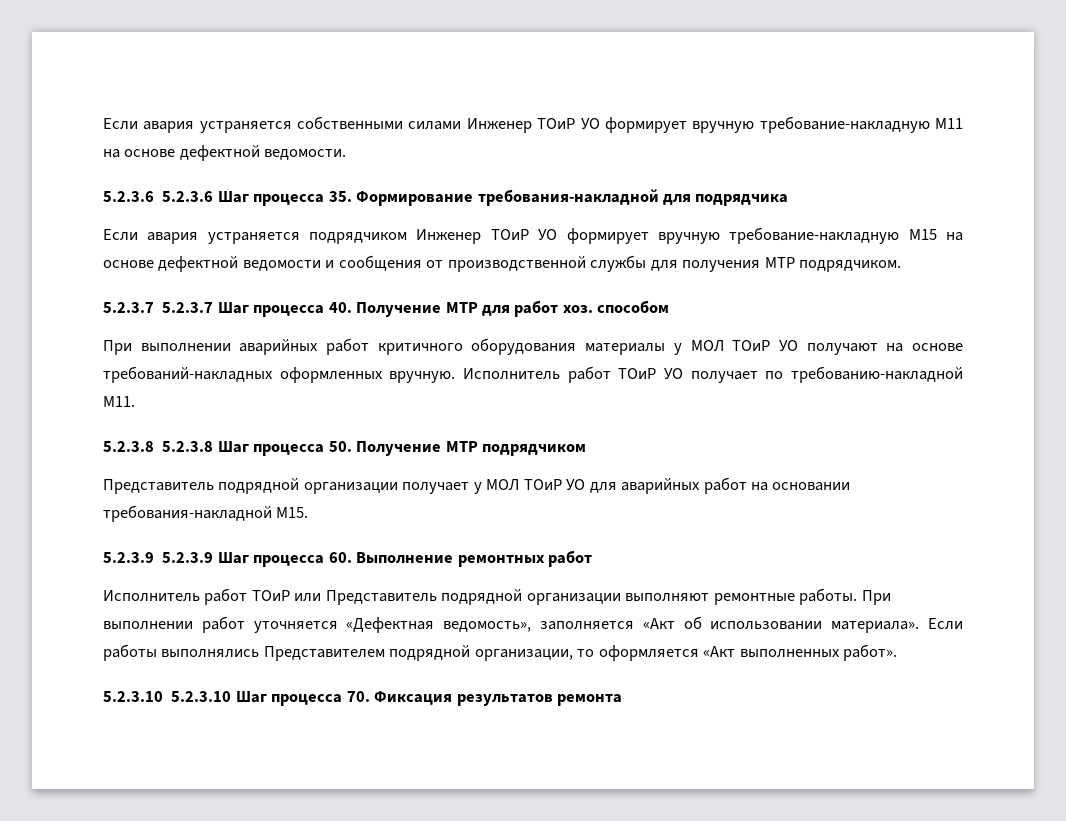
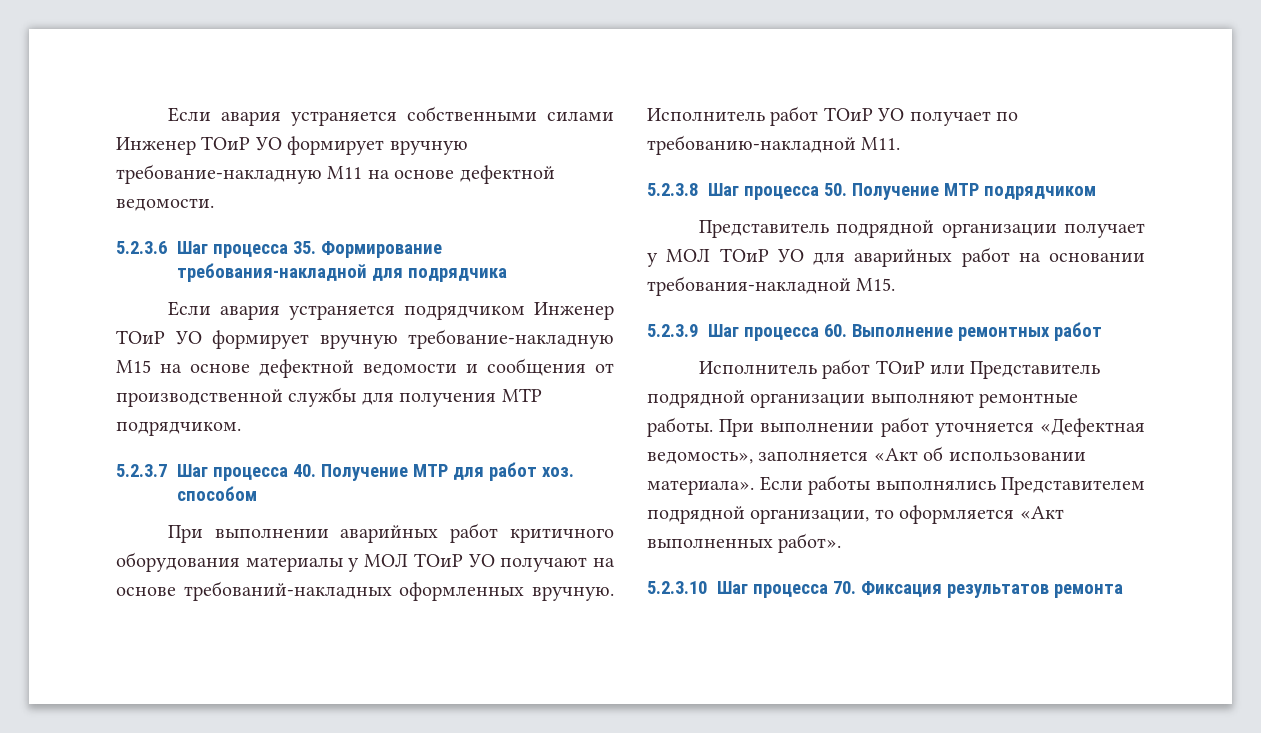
[162,191,214,202] 5.2.3.6 -> (167, 247) none
[162,302,214,313] 5.2.3.7 -> (167, 470) none
[162,441,214,452] 5.2.3.8 -> (698, 189) none
[162,552,214,563] 5.2.3.9 -> (698, 330) none
[171,691,232,702] 5.2.3.10 -> (707, 587) none

